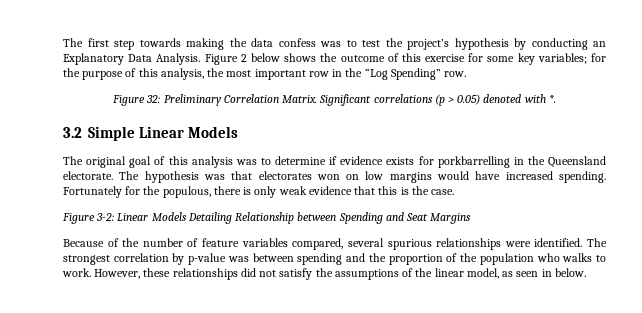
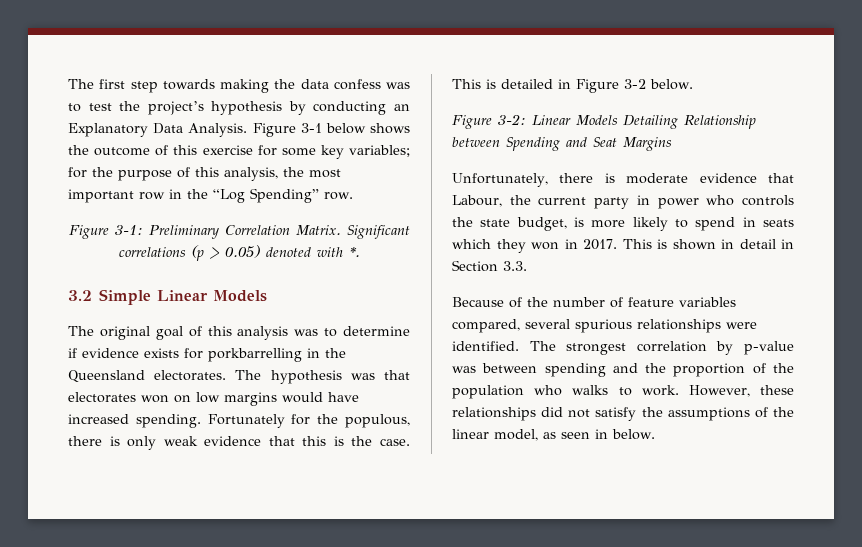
[240,54,247,62] 2 -> [300,123,322,133] 3-1
[146,95,161,103] 32: -> [114,225,143,235] 3-1:
[63,171,113,180] electorate. -> [154,370,227,381] electorates.
(455, 192) none -> [452,79,693,93] This is detailed in Figure 3-2 below.
(472, 218) none -> [452,173,794,187] [452,195,794,209] [452,217,794,231] [452,239,794,253] [452,260,527,272] // Unfortunately, there is moderate evidence that Labour, the current party in power who controls the state budget, is more likely to spend in seats which they won in 2017. This is shown in detail in Section 3.3.

